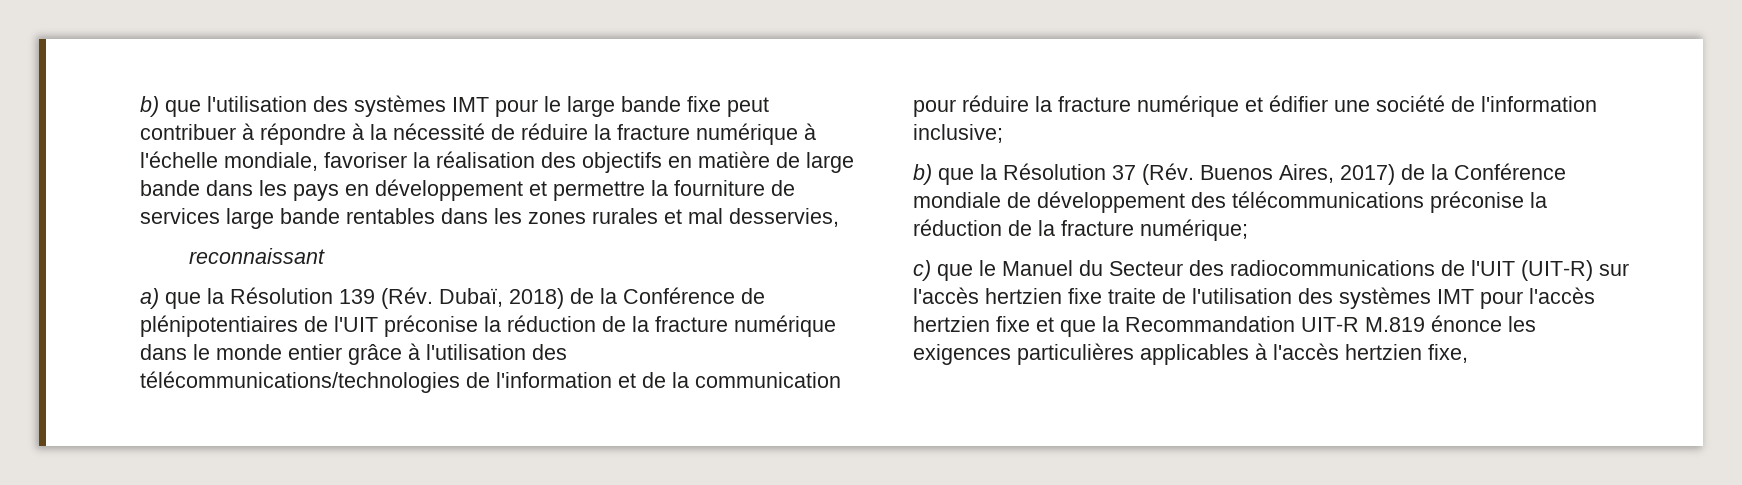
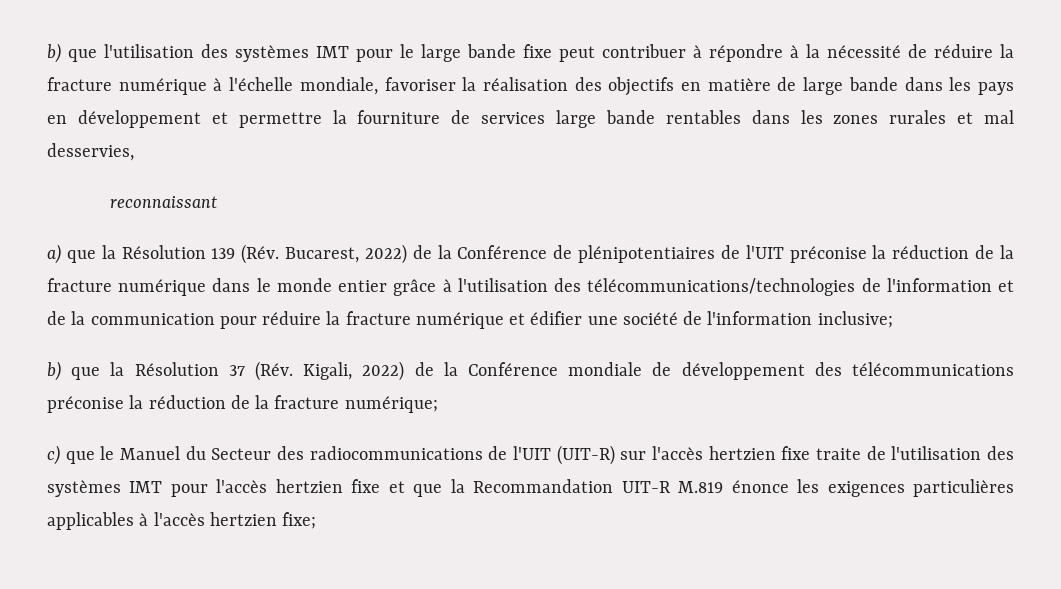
[439,288,564,309] Dubaï, 2018) -> [285,244,407,264] Bucarest, 2022)
[1200,164,1395,185] Buenos Aires, 2017) -> [303,361,405,381] Kigali, 2022)
[1428,344,1468,363] fixe, -> [282,512,317,529] fixe;

